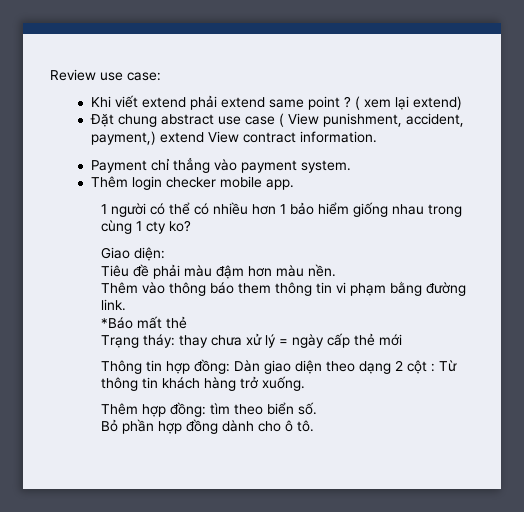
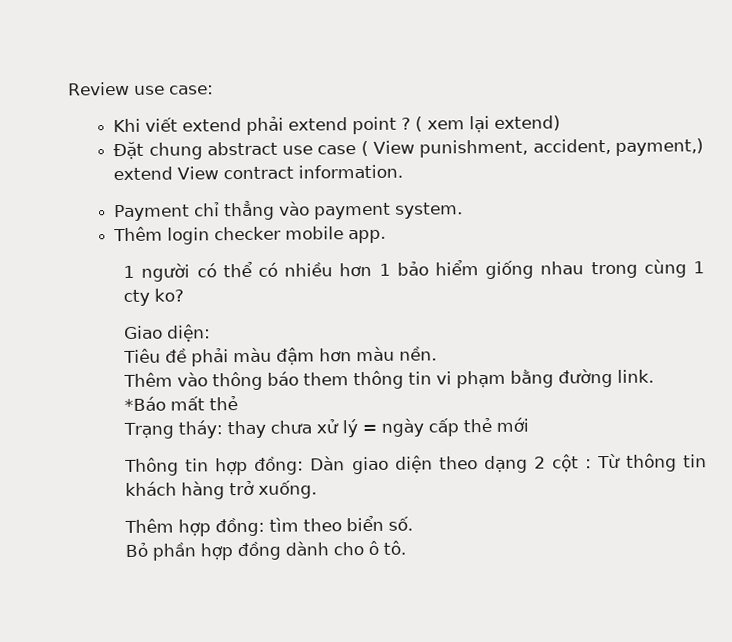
[268,99,304,108] same -> (349, 124) none

